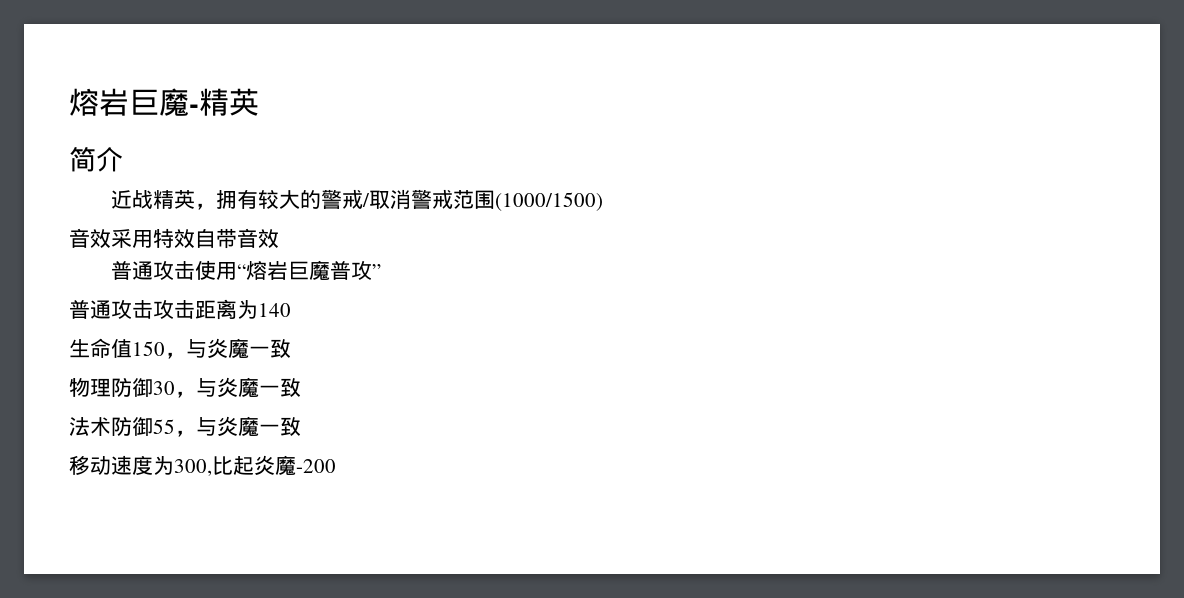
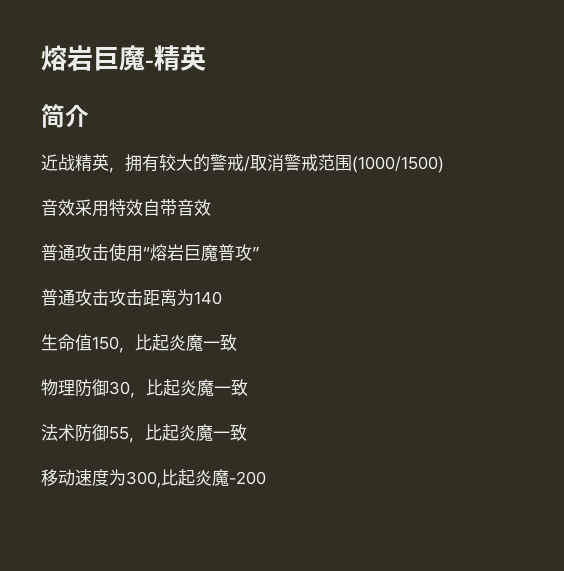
[186,339,207,358] 与 -> [135,334,169,351] 比起
[196,378,217,397] 与 -> [146,379,180,396] 比起
[196,417,217,436] 与 -> [145,424,179,441] 比起

